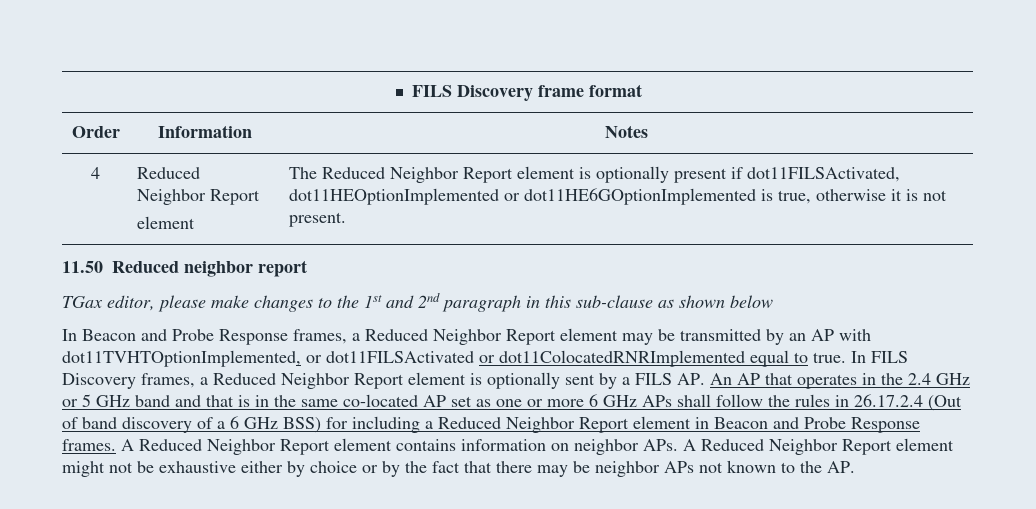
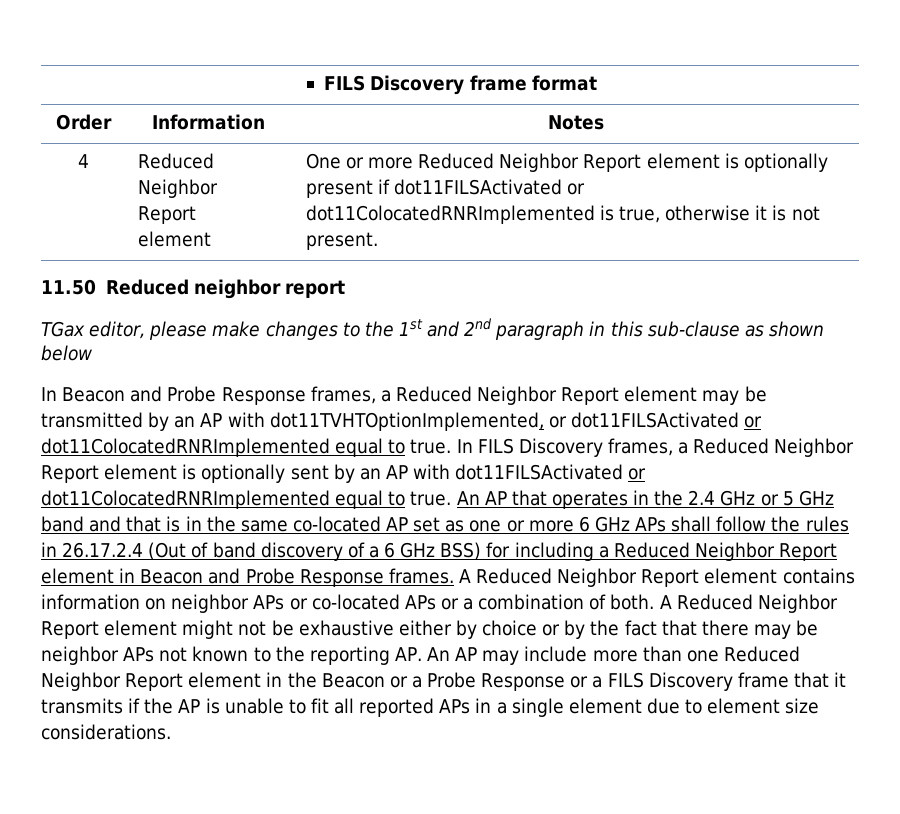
[288,167,317,179] The -> [305,153,414,169] One or more
[746,167,900,182] [288,188,756,205] dot11FILSActivated, dot11HEOptionImplemented or dot11HE6GOptionImplemented -> [394,179,586,195] [305,205,595,224] dot11FILSActivated or dot11ColocatedRNRImplemented
[622,373,705,385] a FILS AP. -> [359,464,647,480] [41,490,452,509] an AP with dot11FILSActivated or dot11ColocatedRNRImplemented equal to true.
[643,439,678,451] APs. -> [253,594,655,610] APs or co-located APs or a combination of both.
[827,461,855,473] AP. -> [309,646,800,665] [41,672,847,691] [41,698,820,717] [41,724,171,740] reporting AP. An AP may include more than one Reduced Neighbor Report element in the Beacon or a Probe Response or a FILS Discovery frame that it transmits if the AP is unable to fit all reported APs in a single element due to element size considerations.

